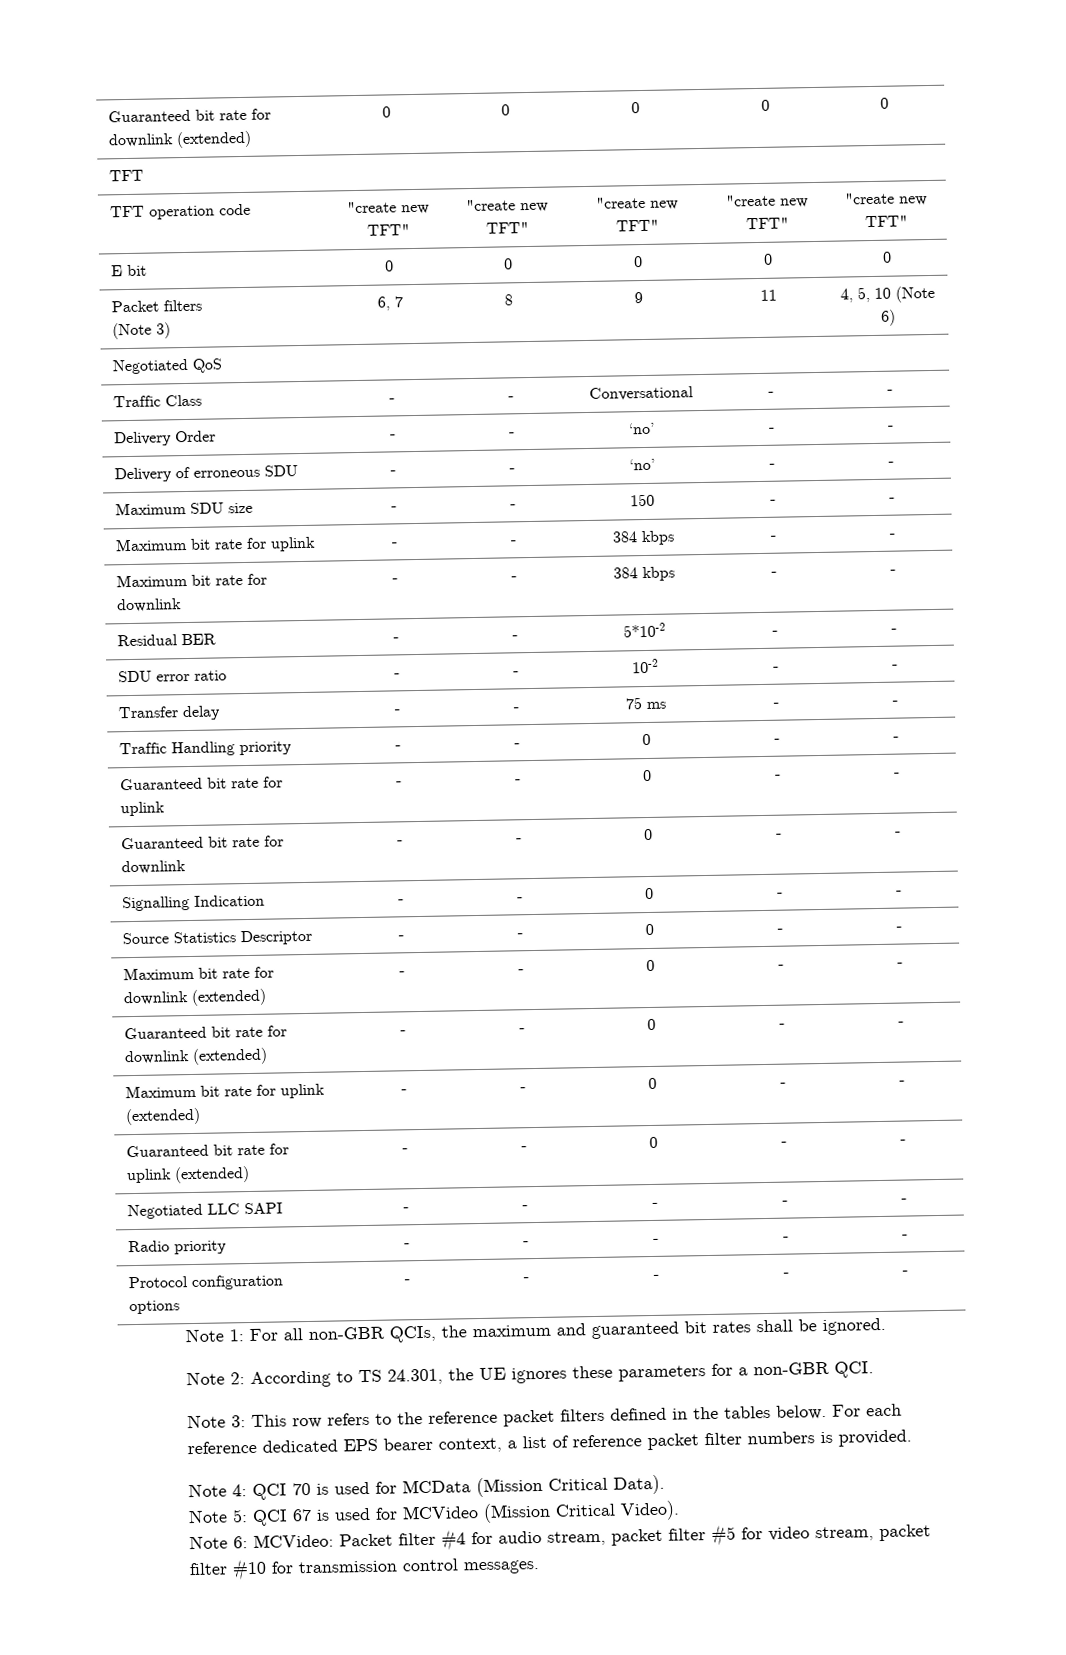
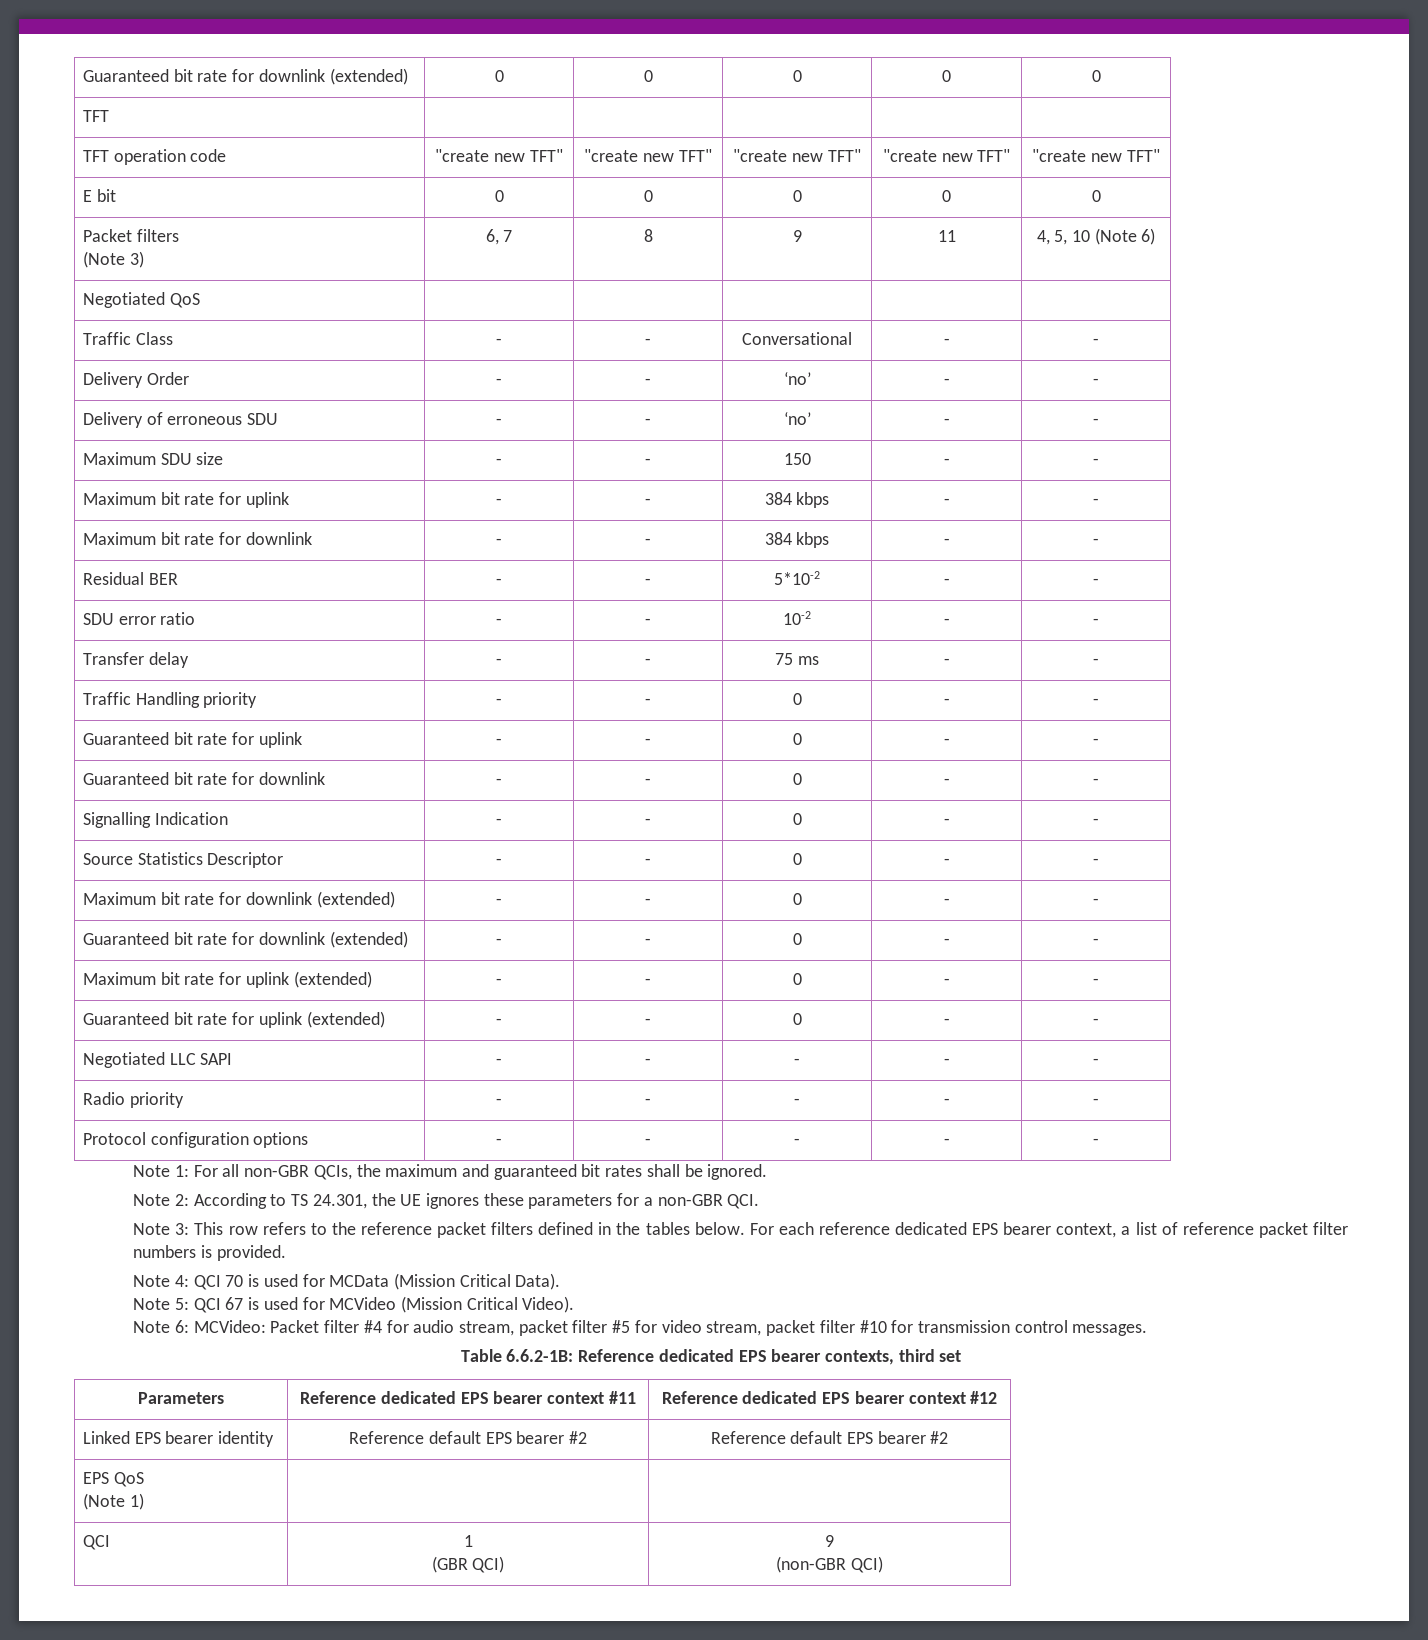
(540, 1567) none -> [460,1349,962,1365] [138,1392,224,1404] [300,1391,636,1404] [661,1391,998,1404] [82,1431,275,1447] [349,1431,587,1444] [710,1431,949,1444] [82,1472,144,1487] [82,1493,144,1510] [82,1535,110,1550] [463,1535,473,1547] [431,1556,505,1573] [825,1535,834,1547] [776,1556,883,1573] // Table 6.6.2-1B: Reference dedicated EPS bearer contexts, third set // Parameters | Reference dedicated EPS bearer context #11 | Reference dedicated EPS bearer context #12 // Linked EPS bearer identity | Reference default EPS bearer #2 | Reference default EPS bearer #2 // EPS QoS // (Note 1) | | // QCI | 1 // (GBR QCI) | 9 // (non-GBR QCI)

